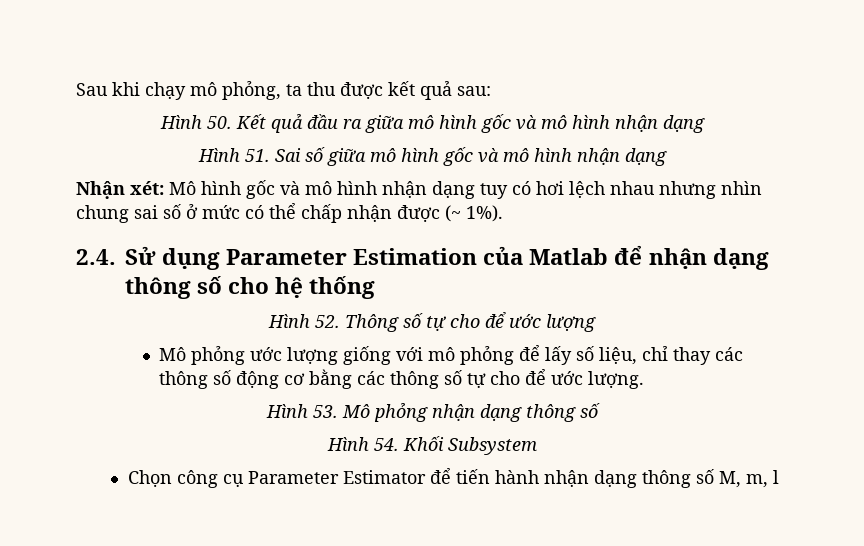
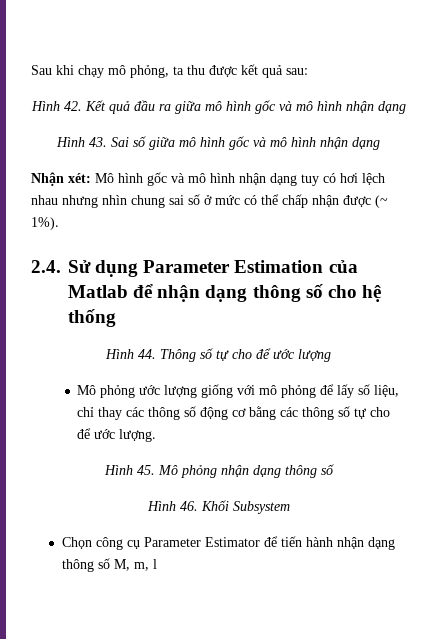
[206,116,232,129] 50. -> [63,101,82,111] 42.
[244,149,270,162] 51. -> [89,137,107,147] 43.
[315,315,340,328] 52. -> [138,349,156,359] 44.
[312,405,338,418] 53. -> [136,465,155,475] 45.
[373,438,399,451] 54. -> [179,501,198,511] 46.

